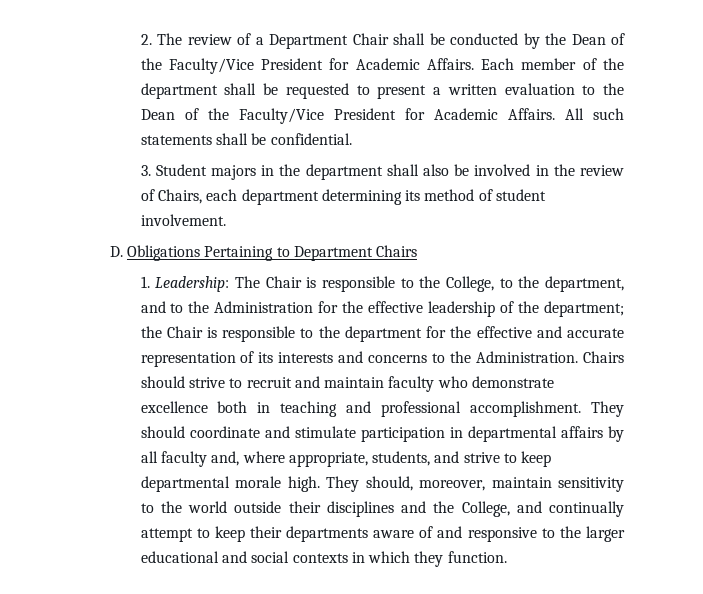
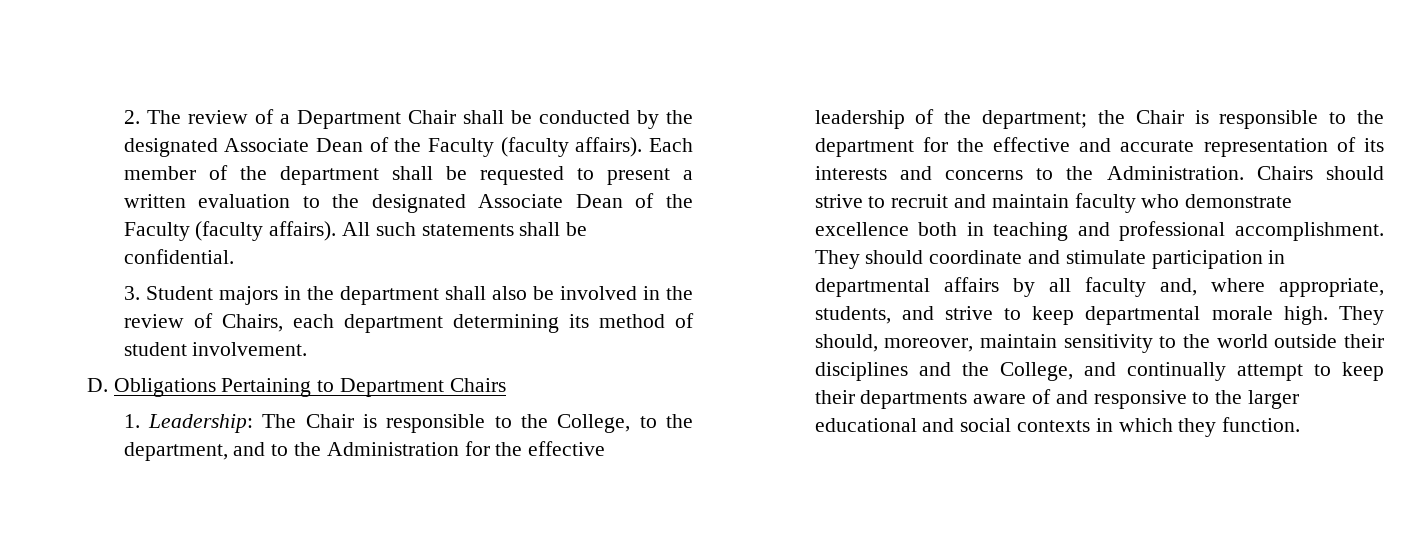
[571,33,625,45] [140,58,474,74] Dean of the Faculty/Vice President for Academic Affairs. -> [123,137,643,157] designated Associate Dean of the Faculty (faculty affairs).
[140,108,555,124] Dean of the Faculty/Vice President for Academic Affairs. -> [371,193,693,213] [123,221,337,241] designated Associate Dean of the Faculty (faculty affairs).

